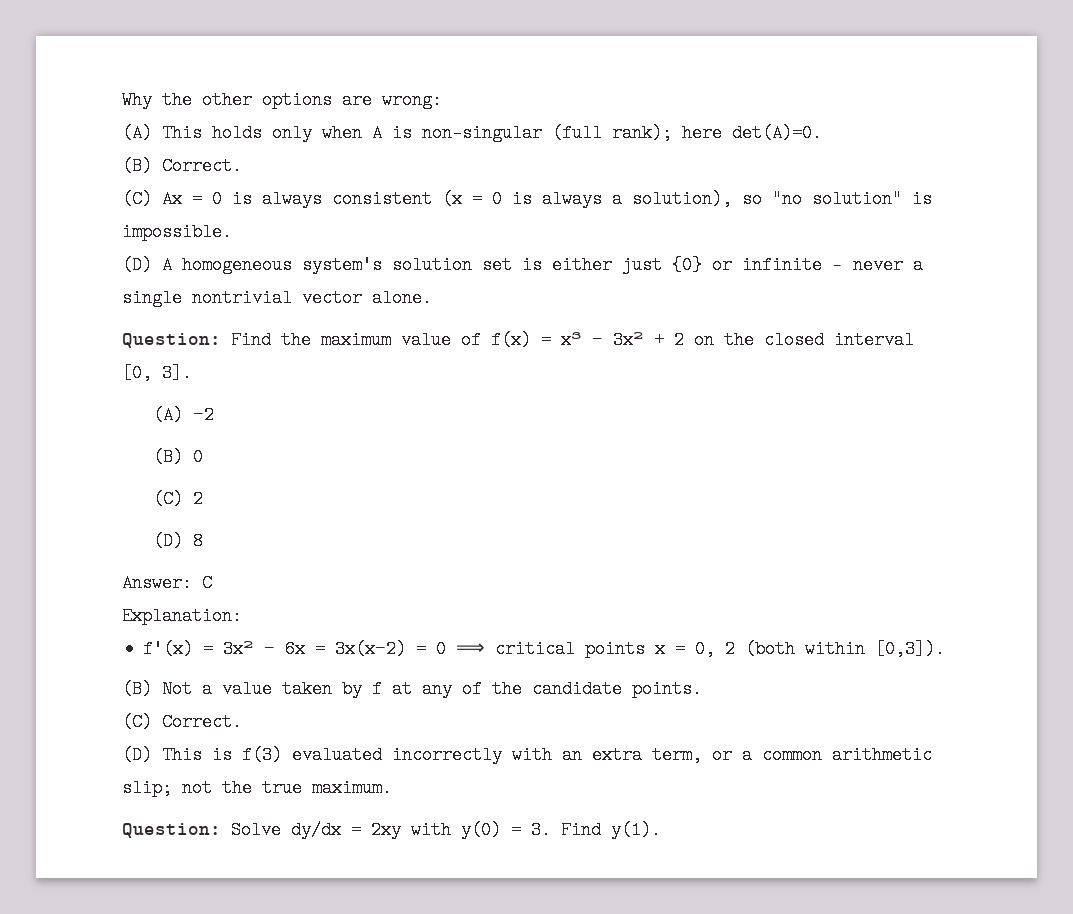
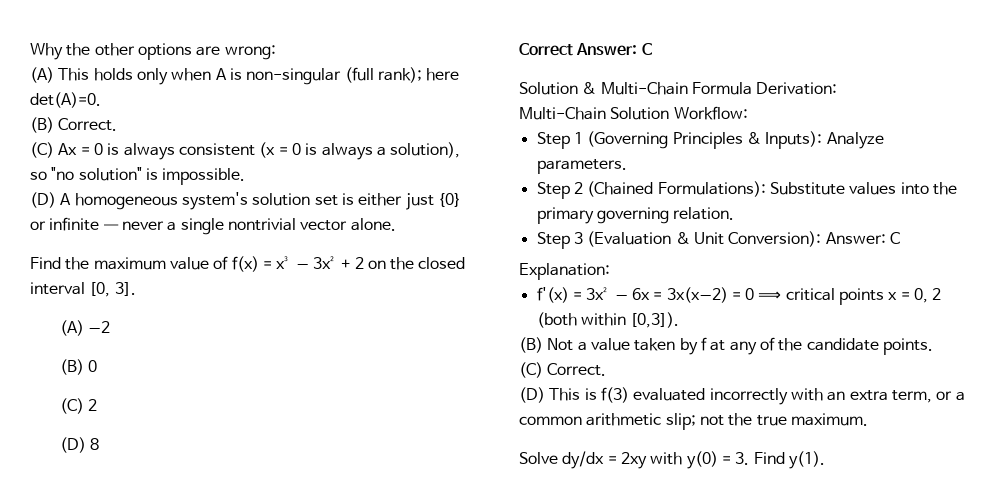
[122,333,221,348] Question: -> (396, 224) none
(204, 541) none -> [519,43,652,56] [519,82,838,95] [519,106,748,120] [536,131,884,149] [536,159,627,174] [536,181,957,199] [536,207,735,224] [536,231,822,249] Correct Answer: C // Solution & Multi-Chain Formula Derivation: // Multi-Chain Solution Workflow: // Step 1 (Governing Principles & Inputs): Analyze parameters. // Step 2 (Chained Formulations): Substitute values into the primary governing relation. // Step 3 (Evaluation & Unit Conversion):
[122,823,221,838] Question: -> (868, 419) none

